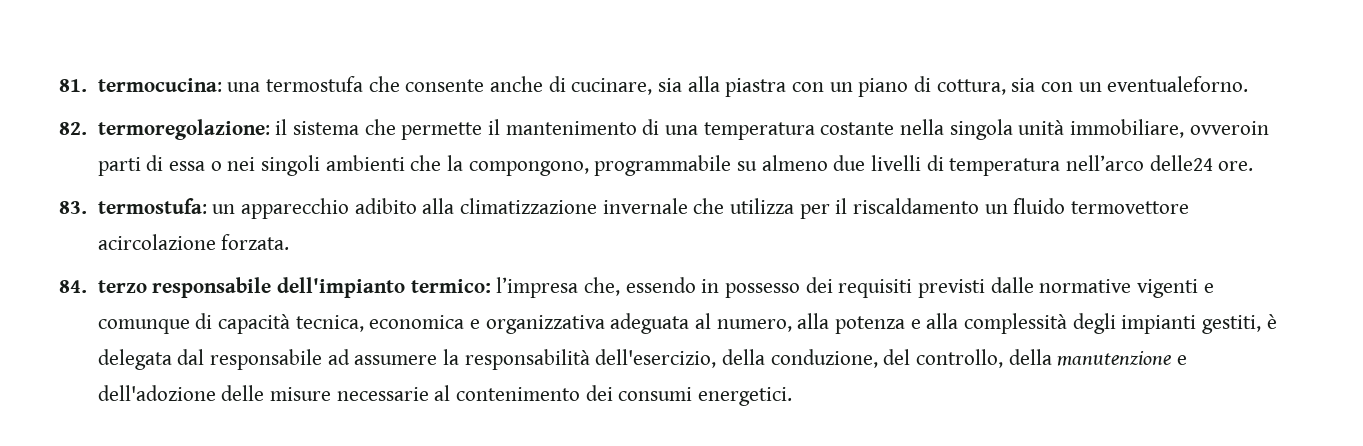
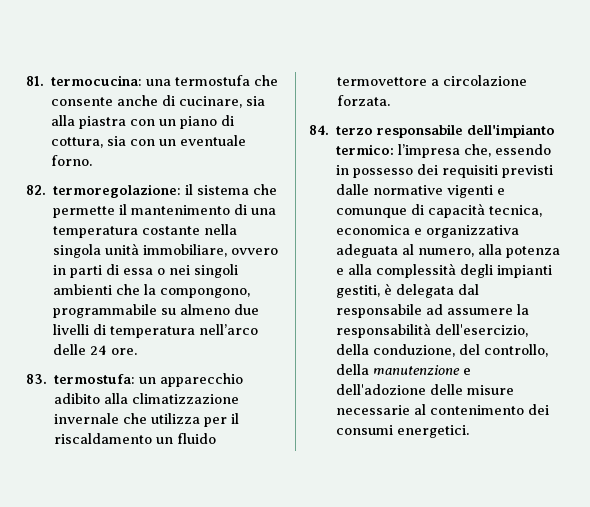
[1107,76,1249,92] eventualeforno. -> [180,135,247,146] [51,155,93,166] eventuale forno.
[1189,121,1269,135] ovveroin -> [231,248,279,255] [53,265,67,275] ovvero in
[1149,155,1213,171] delle24 -> [53,344,108,355] delle 24
[97,234,216,250] acircolazione -> [431,75,528,86] a circolazione

